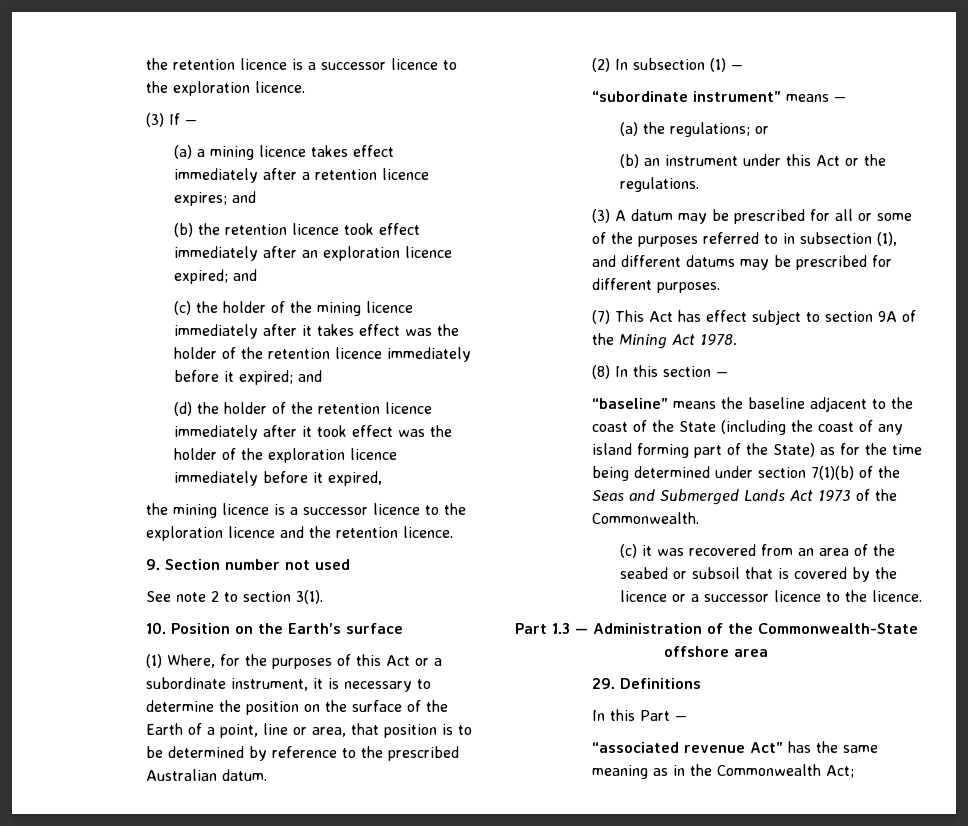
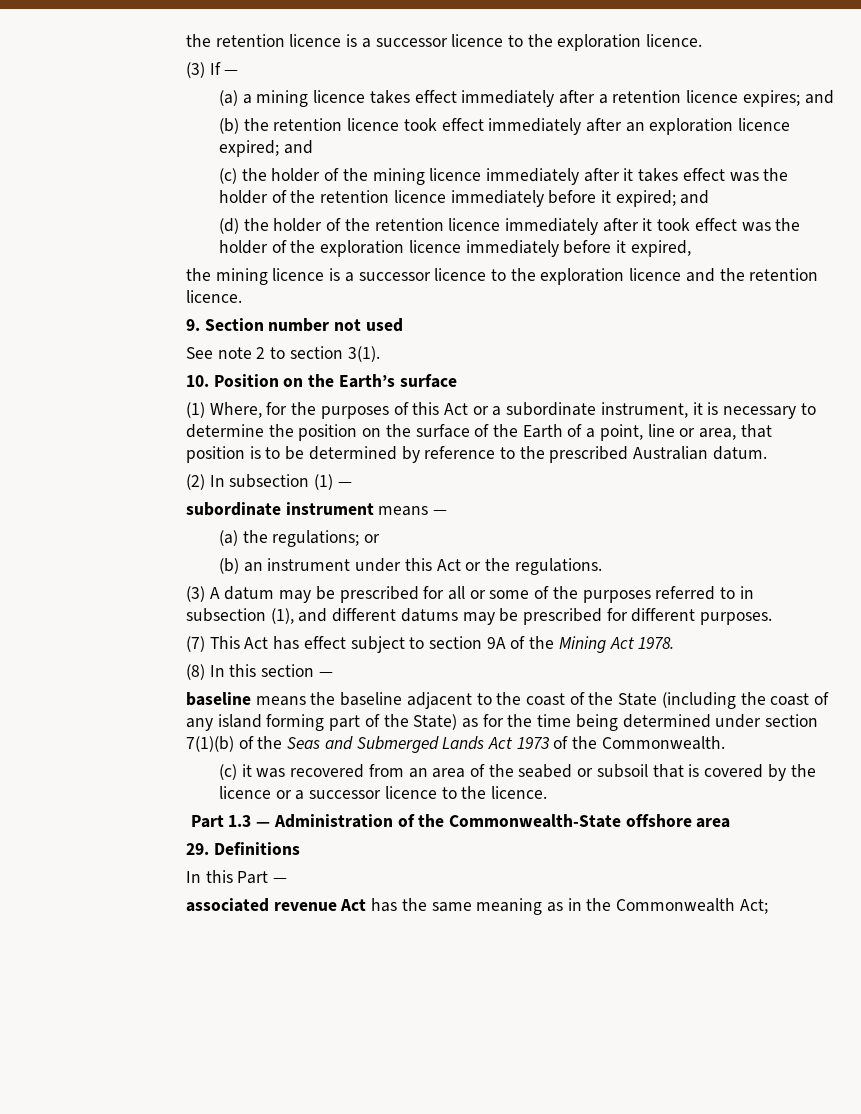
[591,91,781,102] “subordinate instrument” -> [185,502,374,516] subordinate instrument
[591,398,668,409] “baseline” -> [185,692,251,706] baseline
[591,742,783,753] “associated revenue Act” -> [185,898,367,912] associated revenue Act

